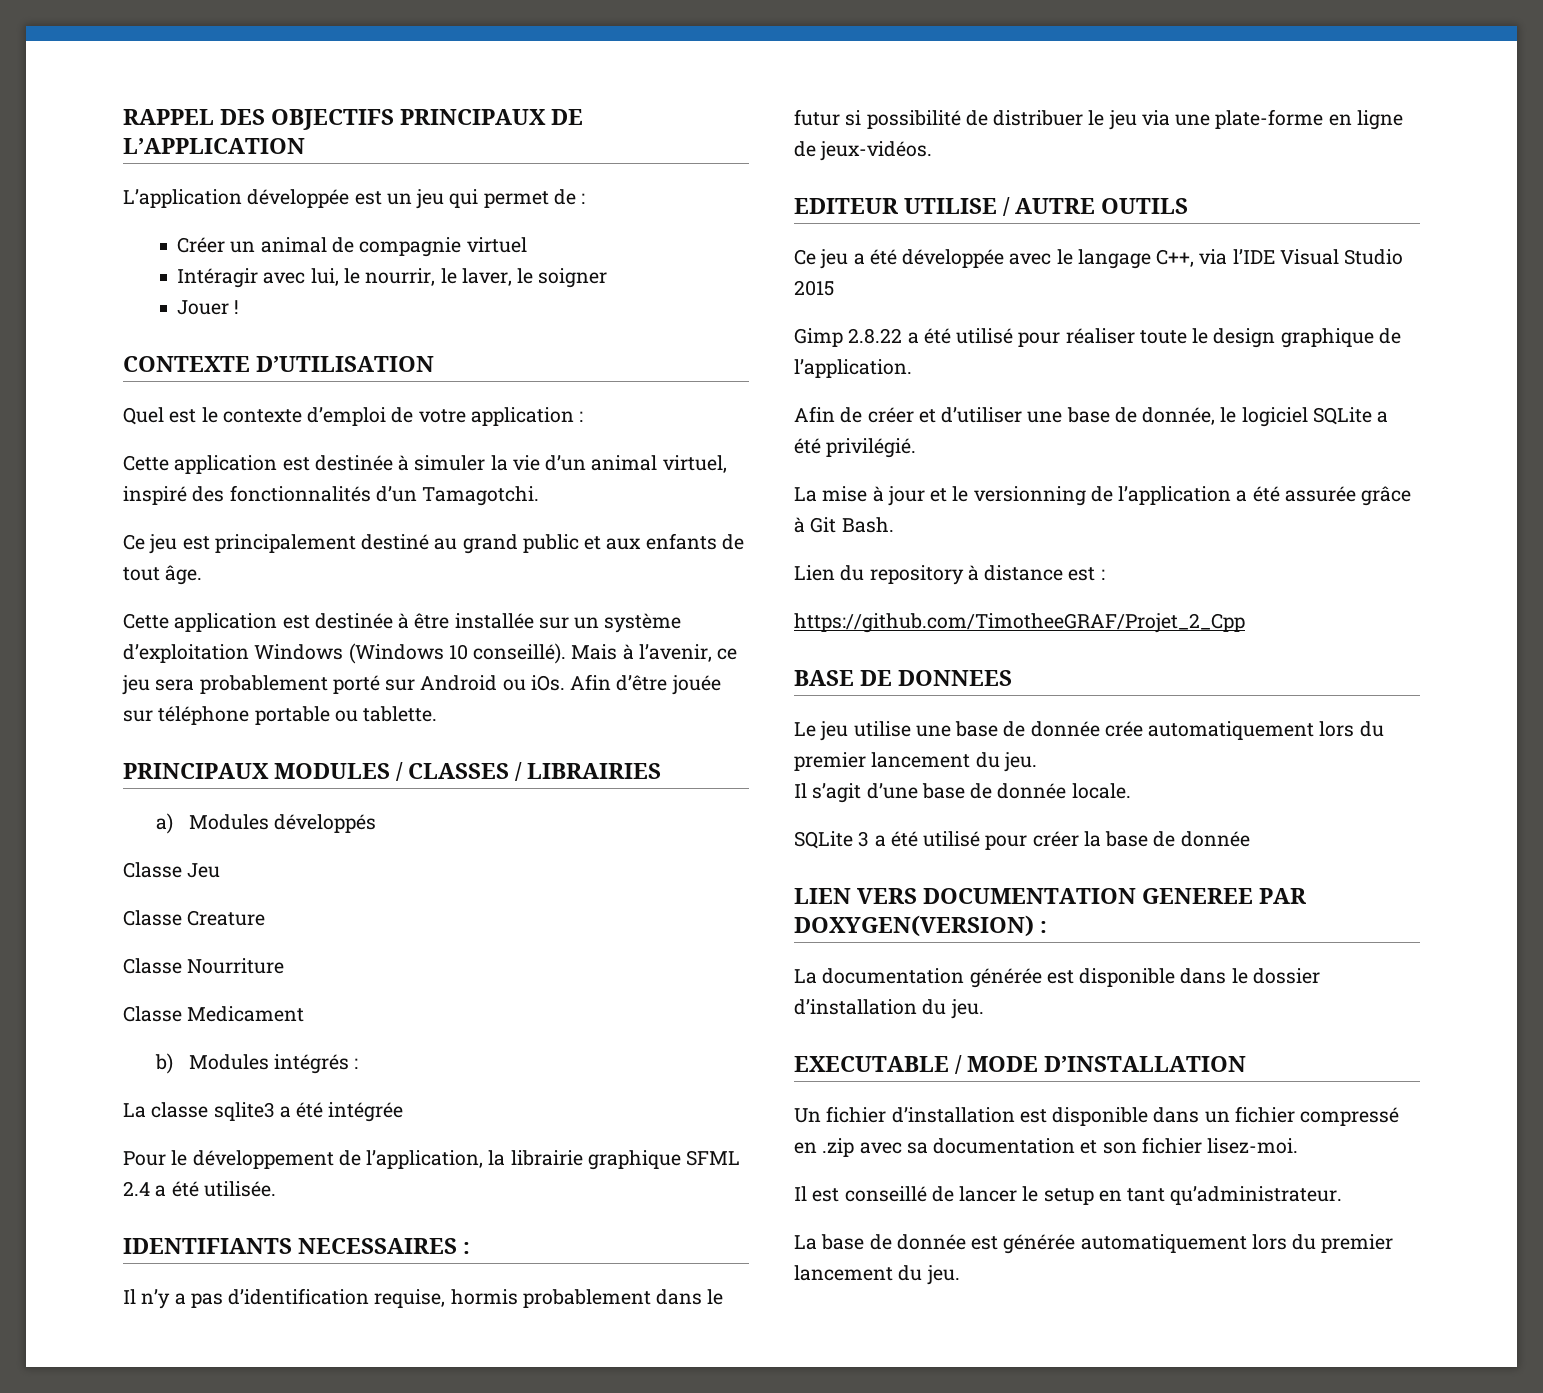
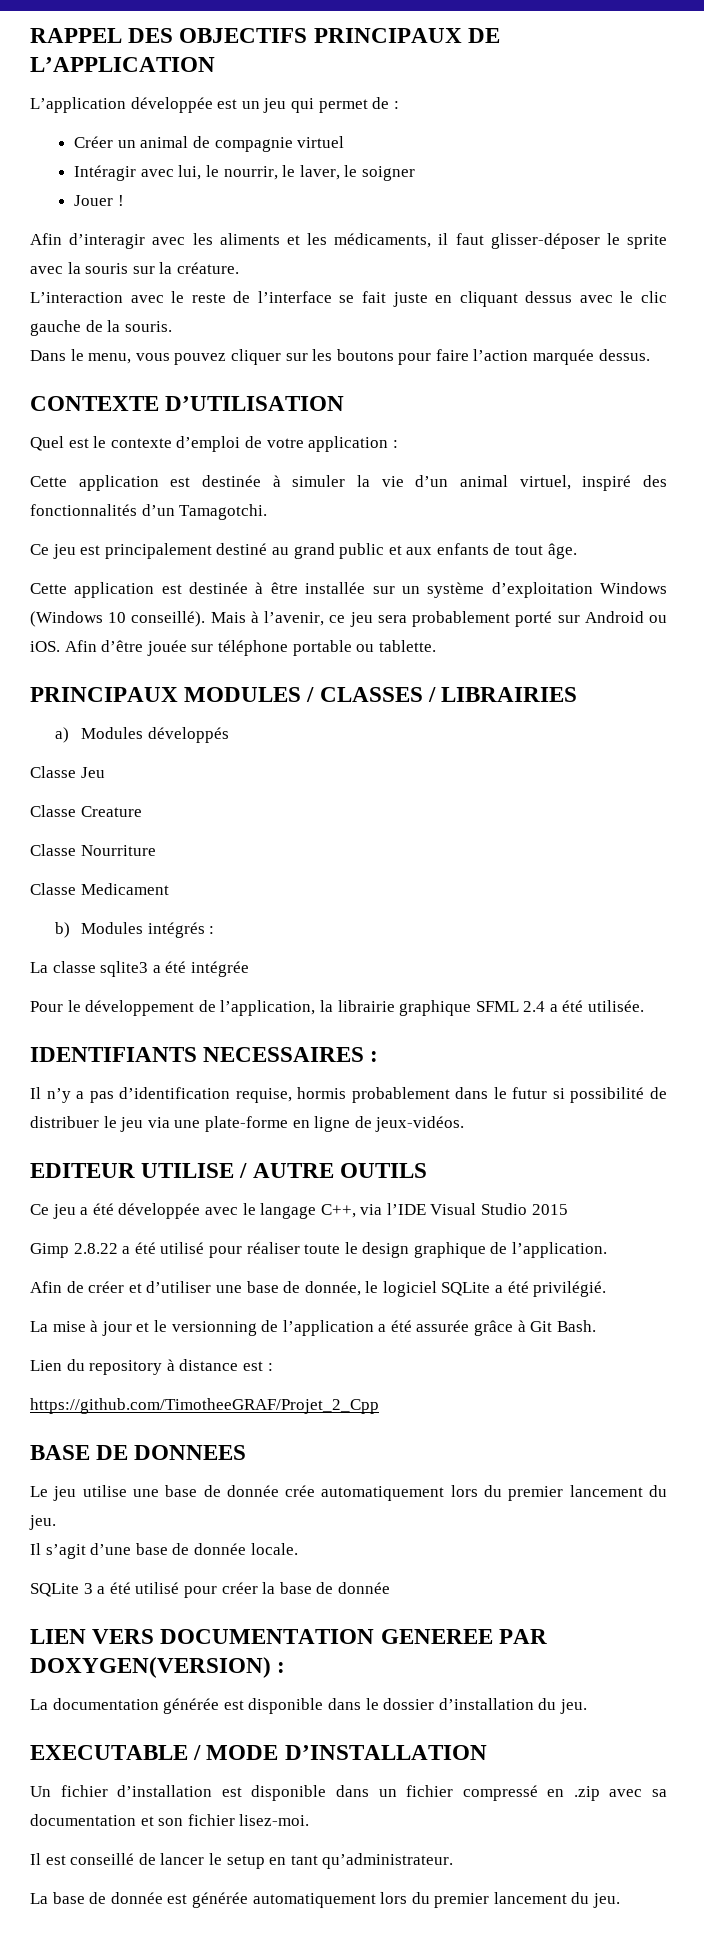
(240, 307) none -> [30,233,667,249] [30,262,239,274] [30,291,667,307] [30,320,172,336] [30,349,650,365] // Afin d’interagir avec les aliments et les médicaments, il faut glisser-déposer le sprite avec la souris sur la créature. // L’interaction avec le reste de l’interface se fait juste en cliquant dessus avec le clic gauche de la souris. // Dans le menu, vous pouvez cliquer sur les boutons pour faire l’action marquée dessus.
[530,675,565,691] iOs. -> [30,641,60,652] iOS.

